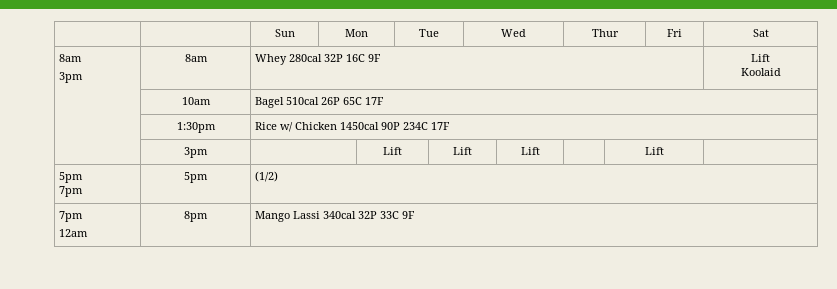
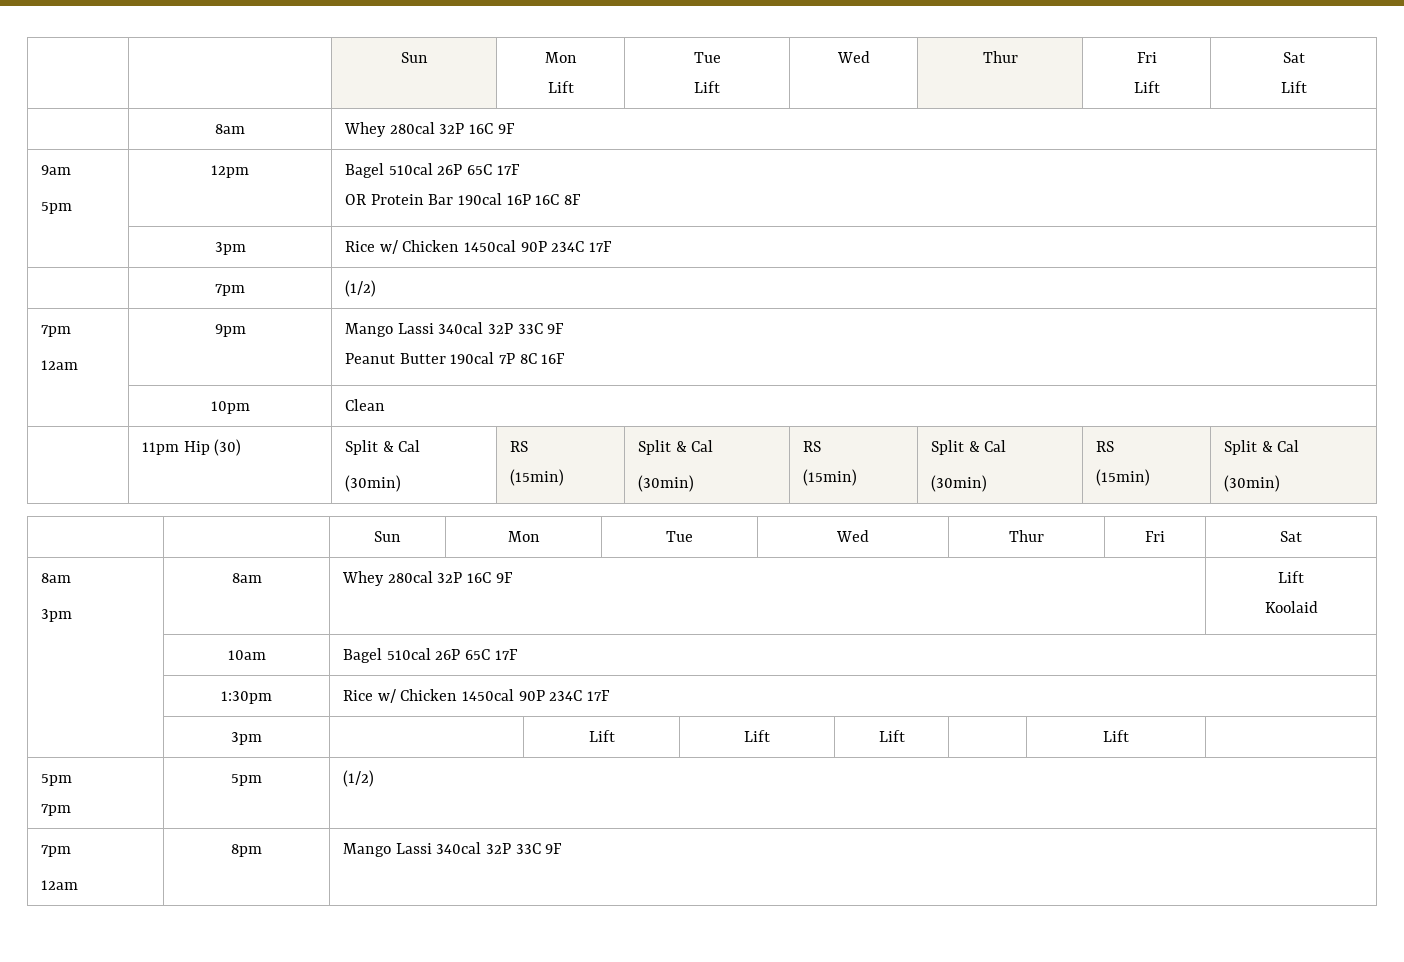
[274,29,295,37] [345,29,368,37] | | Sun | Mon -> [400,52,428,63] [544,52,577,63] [547,81,574,93] [693,52,721,63] [694,81,720,93] [836,51,870,63] [982,51,1018,63] [1136,52,1157,63] [1133,81,1160,93] [1282,52,1305,63] [1280,81,1307,93] [215,124,246,134] [343,122,515,137] [40,165,71,175] [40,202,72,214] [211,165,250,178] [344,163,520,178] [344,193,582,205] [214,242,246,255] [344,240,613,254] [215,284,246,296] [344,280,376,297] [40,325,71,337] [40,360,78,370] [214,324,246,337] [344,322,565,337] [344,352,566,364] [210,401,250,414] [344,399,385,411] [141,439,242,456] [344,440,421,455] [344,475,401,492] [509,441,528,452] [509,469,564,486] [637,440,714,455] [637,475,694,492] [802,441,821,452] [802,469,857,486] [930,440,1007,455] [930,475,987,492] [1095,441,1114,452] [1095,469,1150,486] [1223,440,1300,455] [1223,475,1280,492] [374,531,401,542] [507,531,540,542] | | Sun | Mon // Lift | Tue // Lift | Wed | Thur | Fri // Lift | Sat // Lift // | 8am | Whey 280cal 32P 16C 9F // 9am // 5pm | 12pm | Bagel 510cal 26P 65C 17F // OR Protein Bar 190cal 16P 16C 8F // | 3pm | Rice w/ Chicken 1450cal 90P 234C 17F // | 7pm | (1/2) // 7pm // 12am | 9pm | Mango Lassi 340cal 32P 33C 9F // Peanut Butter 190cal 7P 8C 16F // | 10pm | Clean // | 11pm Hip (30) | Split & Cal // (30min) | RS // (15min) | Split & Cal // (30min) | RS // (15min) | Split & Cal // (30min) | RS // (15min) | Split & Cal // (30min) // | | Sun | Mon

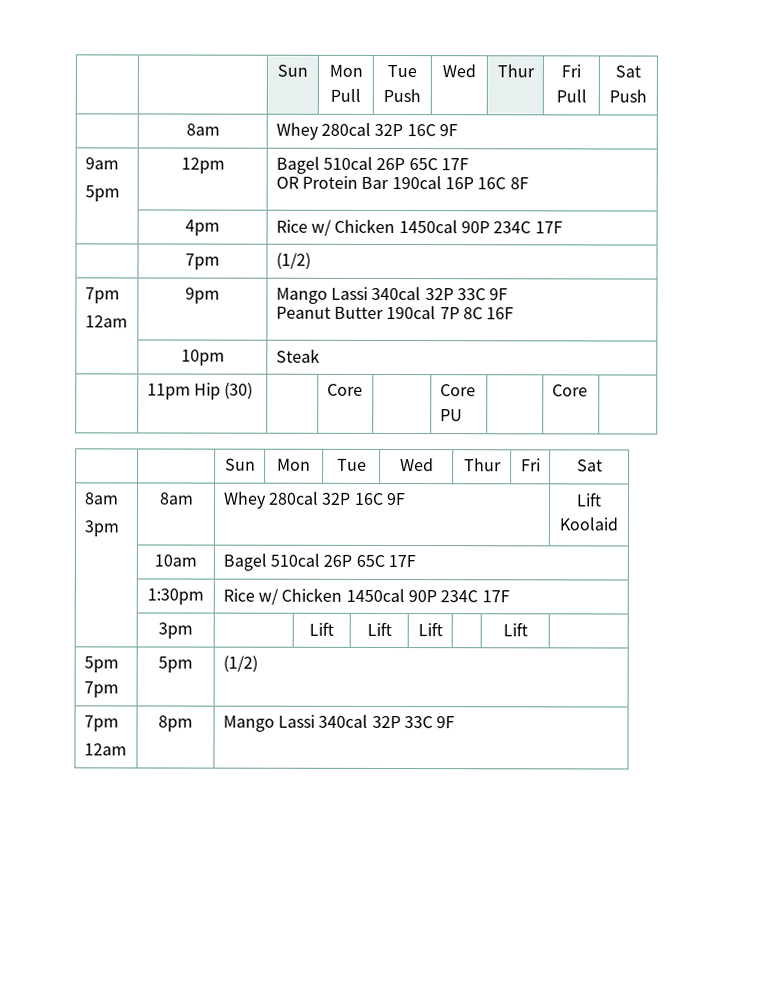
[547,81,574,93] Lift -> [330,88,361,102] Pull
[694,81,720,93] Lift -> [383,88,421,103] Push
[1133,81,1160,93] [1282,52,1305,63] [1280,81,1307,93] Lift | Sat // Lift -> [555,89,587,103] [615,65,641,78] [609,89,647,103] Pull | Sat // Push
[214,242,246,255] 3pm -> [185,219,220,236] 4pm
[344,399,385,411] Clean -> [275,348,320,363] Steak
[344,440,421,455] [344,475,401,492] [509,441,528,452] [509,469,564,486] [637,440,714,455] [637,475,694,492] [802,441,821,452] [802,469,857,486] [930,440,1007,455] [930,475,987,492] [1095,441,1114,452] [1095,469,1150,486] [1223,440,1300,455] [1223,475,1280,492] Split & Cal // (30min) | RS // (15min) | Split & Cal // (30min) | RS // (15min) | Split & Cal // (30min) | RS // (15min) | Split & Cal // (30min) -> [326,383,363,396] [439,384,476,397] [439,409,463,422] [551,384,588,397] | Core | | Core // PU | | Core |

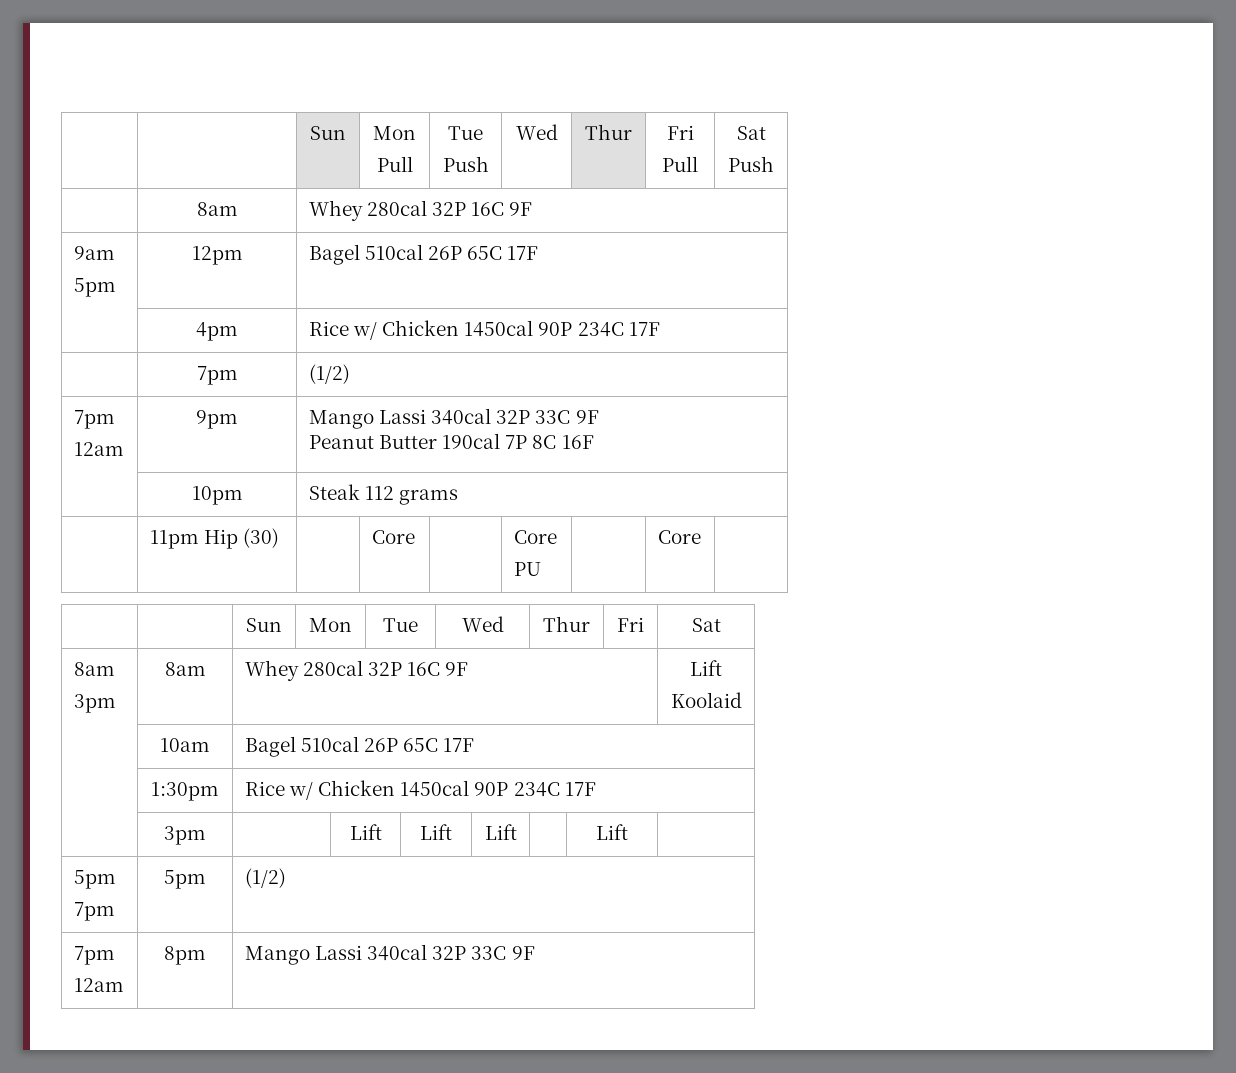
[275,175,529,190] // OR Protein Bar 190cal 16P 16C 8F -> (539, 253) none
(320, 355) none -> [364,486,459,505] 112 grams

